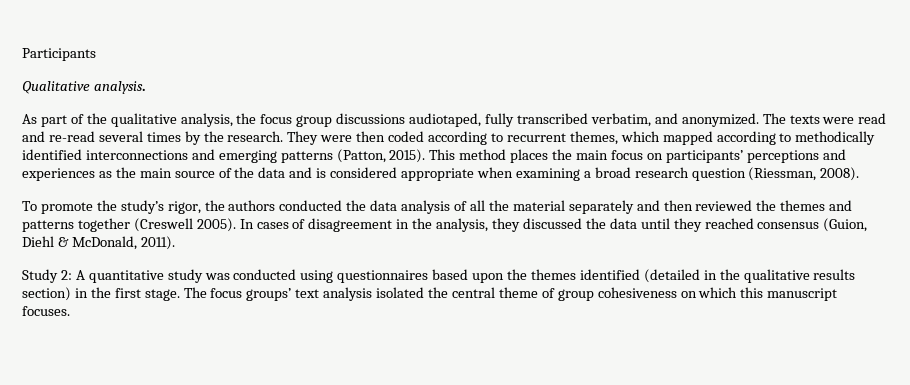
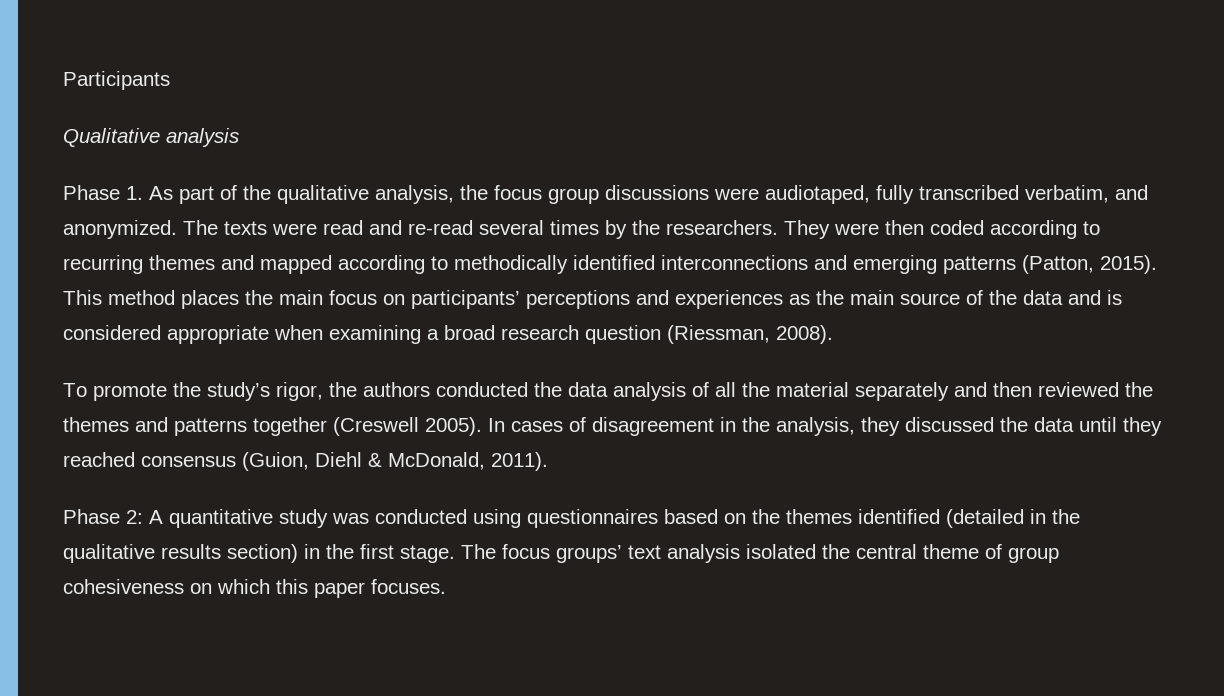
[93,81,145,94] analysis. // -> [166,128,239,147] [63,185,143,200] analysis // Phase 1.
(406, 118) none -> [714,188,759,200] were
[227,131,284,142] research. -> [666,220,778,235] researchers.
[506,131,660,145] recurrent themes, which -> [63,255,254,274] recurring themes and
[22,269,58,283] Study -> [63,509,120,524] Phase
[472,273,505,283] upon -> [724,513,746,524] on
[767,288,838,301] manuscript -> [314,582,365,598] paper

